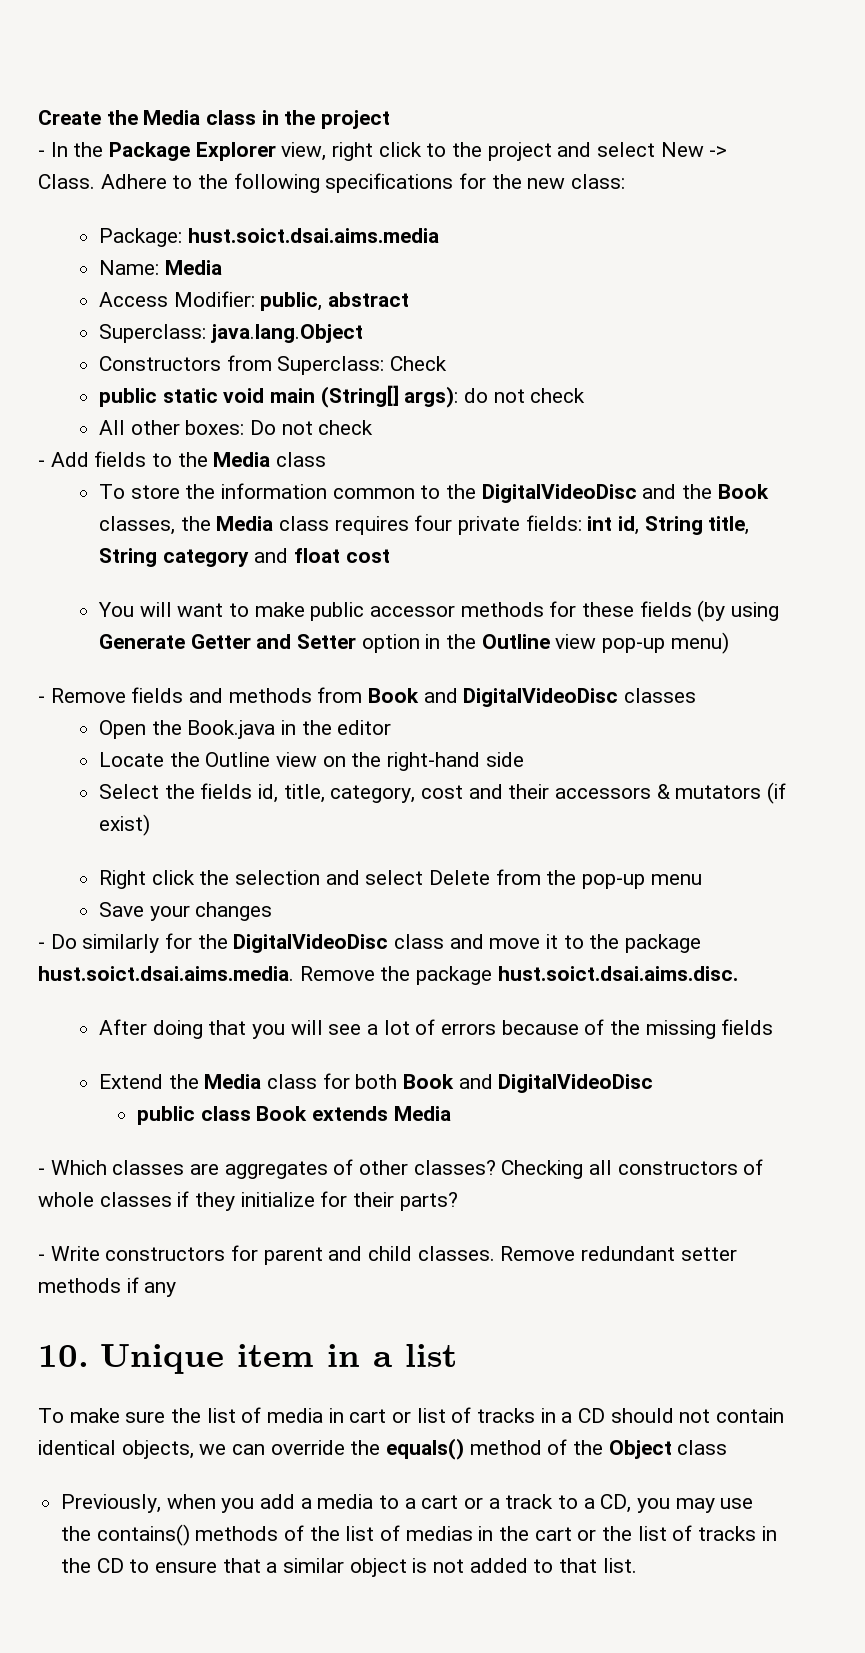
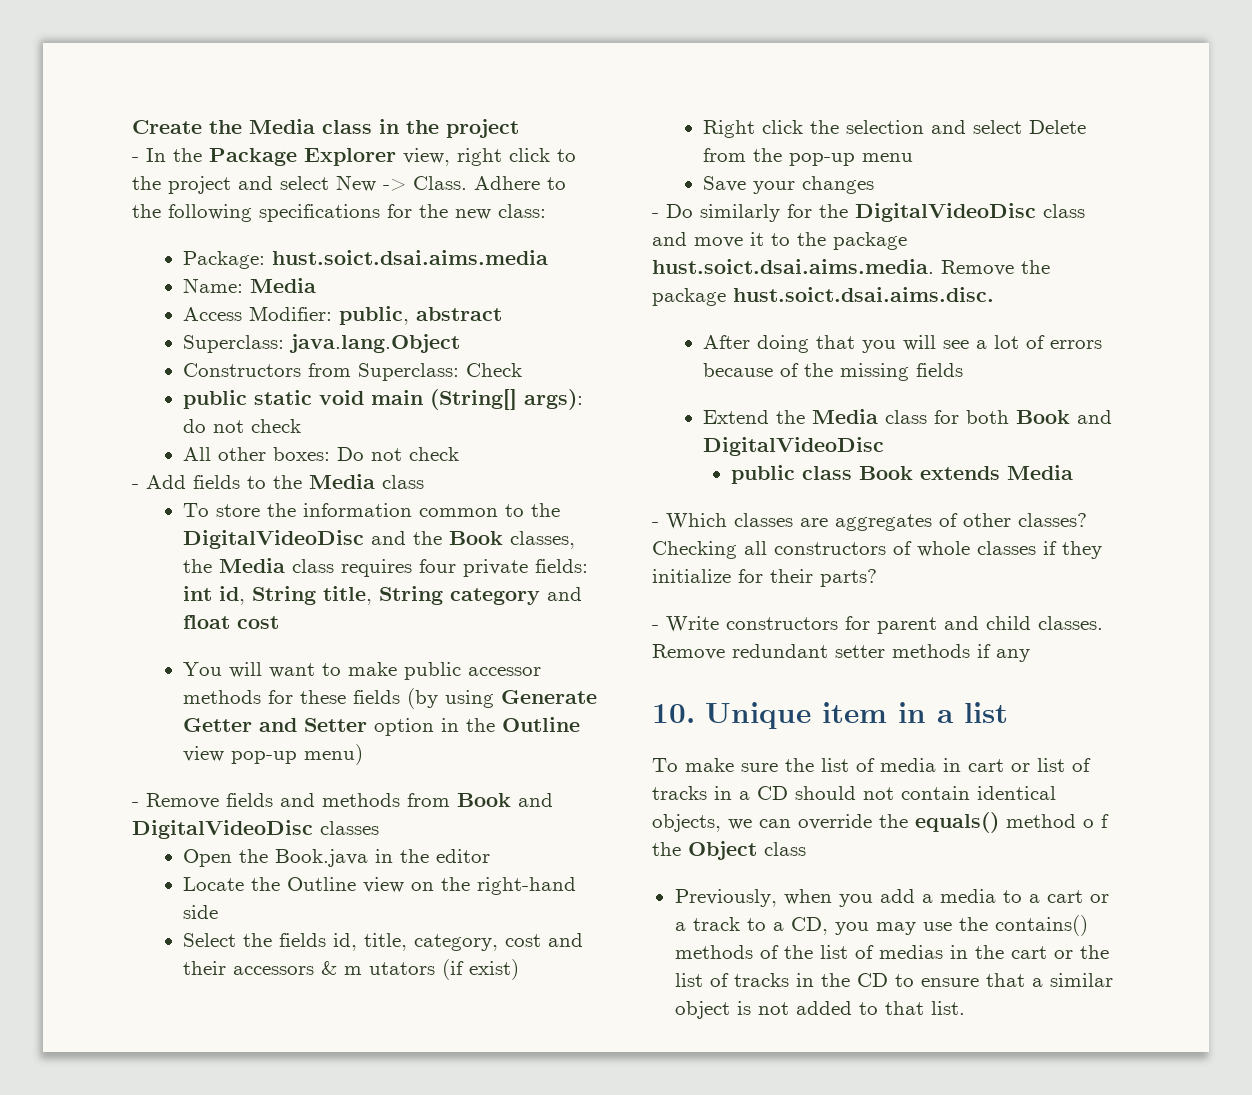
[675,785,762,799] mutators -> [343,962,435,975] m utators
[547,1439,568,1455] of -> [1083,814,1109,828] o f

